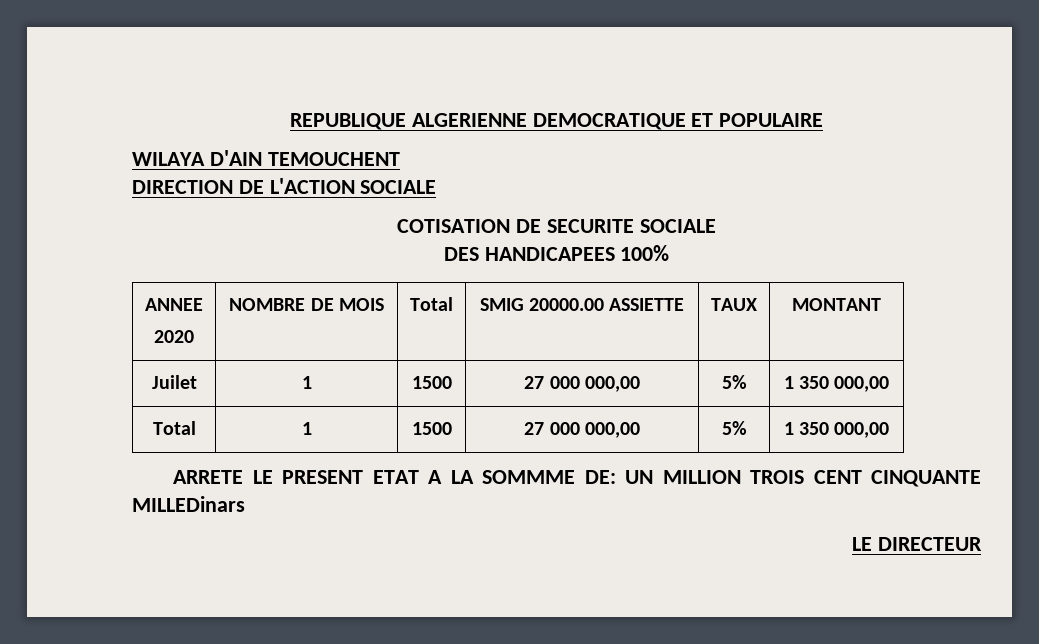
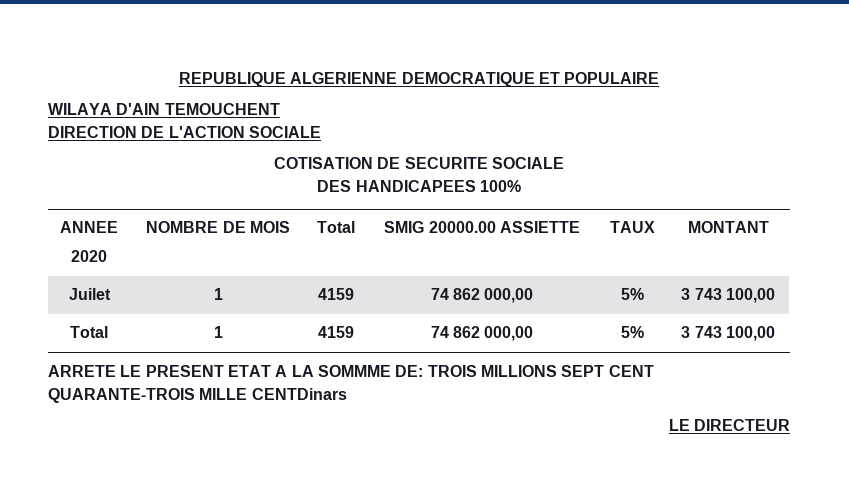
[411,376,452,389] [524,376,640,392] [721,375,747,389] [783,376,890,392] 1500 | 27 000 000,00 | 5% | 1 350 000,00 -> [318,288,354,300] [430,288,534,303] [621,288,644,300] [681,288,775,303] 4159 | 74 862 000,00 | 5% | 3 743 100,00
[411,422,452,435] [524,422,640,438] [721,421,747,435] [783,422,890,438] 1500 | 27 000 000,00 | 5% | 1 350 000,00 -> [318,326,354,338] [430,326,534,341] [621,326,644,338] [681,326,775,341] 4159 | 74 862 000,00 | 5% | 3 743 100,00
[625,470,981,487] [132,496,245,512] UN MILLION TROIS CENT CINQUANTE MILLEDinars -> [427,365,654,377] [48,388,347,403] TROIS MILLIONS SEPT CENT QUARANTE-TROIS MILLE CENTDinars

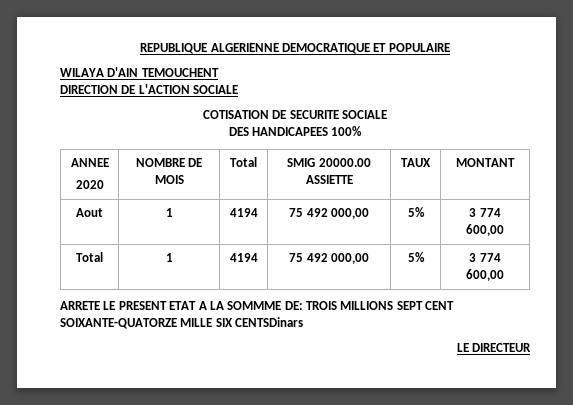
[68,288,111,300] [213,288,223,300] [318,288,354,300] [430,288,534,303] [621,288,644,300] [681,288,775,303] Juilet | 1 | 4159 | 74 862 000,00 | 5% | 3 743 100,00 -> [76,208,103,217] [165,208,173,217] [229,208,258,217] [289,208,369,219] [407,207,425,217] [469,208,501,217] [466,224,505,236] Aout | 1 | 4194 | 75 492 000,00 | 5% | 3 774 600,00
[318,326,354,338] [430,326,534,341] [621,326,644,338] [681,326,775,341] 4159 | 74 862 000,00 | 5% | 3 743 100,00 -> [229,253,258,262] [289,253,369,264] [407,252,425,262] [469,253,501,262] [466,269,505,281] 4194 | 75 492 000,00 | 5% | 3 774 600,00
[48,388,347,403] QUARANTE-TROIS MILLE CENTDinars -> [60,317,304,329] SOIXANTE-QUATORZE MILLE SIX CENTSDinars

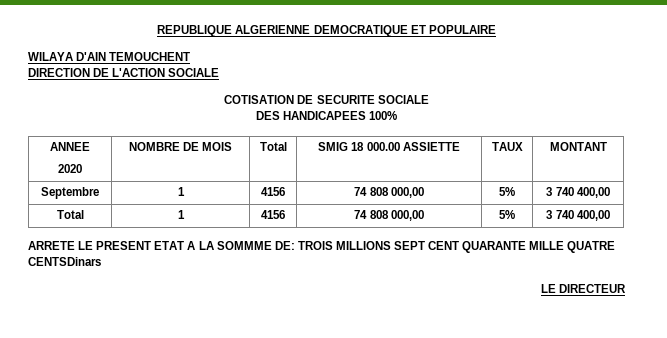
[318,158,371,167] 20000.00 -> [351,142,400,151] 18 000.00
[76,208,103,217] [165,208,173,217] [229,208,258,217] [289,208,369,219] [407,207,425,217] [469,208,501,217] [466,224,505,236] Aout | 1 | 4194 | 75 492 000,00 | 5% | 3 774 600,00 -> [41,187,99,199] [177,187,185,196] [261,187,285,196] [354,187,424,198] [499,187,515,196] [546,187,610,198] Septembre | 1 | 4156 | 74 808 000,00 | 5% | 3 740 400,00
[229,253,258,262] [289,253,369,264] [407,252,425,262] [469,253,501,262] [466,269,505,281] 4194 | 75 492 000,00 | 5% | 3 774 600,00 -> [261,210,285,219] [354,210,424,221] [499,210,515,219] [546,210,610,221] 4156 | 74 808 000,00 | 5% | 3 740 400,00
[60,318,233,329] SOIXANTE-QUATORZE MILLE SIX -> [462,241,616,253] QUARANTE MILLE QUATRE

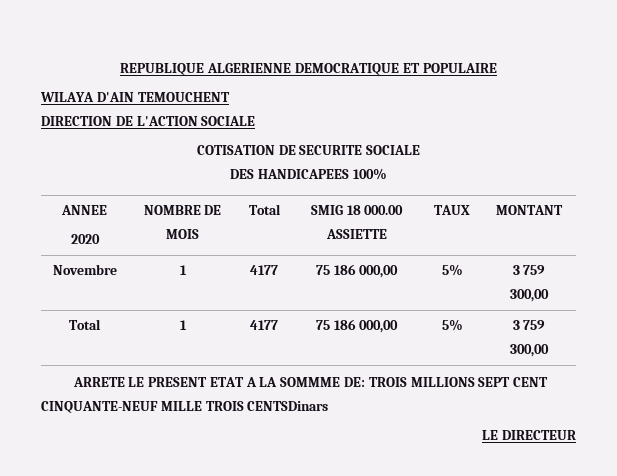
[41,187,99,199] [177,187,185,196] [261,187,285,196] [354,187,424,198] [499,187,515,196] [546,187,610,198] Septembre | 1 | 4156 | 74 808 000,00 | 5% | 3 740 400,00 -> [52,264,117,275] [179,265,187,275] [250,265,278,275] [315,264,399,278] [441,264,463,276] [512,265,546,275] [509,289,549,302] Novembre | 1 | 4177 | 75 186 000,00 | 5% | 3 759 300,00
[261,210,285,219] [354,210,424,221] [499,210,515,219] [546,210,610,221] 4156 | 74 808 000,00 | 5% | 3 740 400,00 -> [250,320,278,330] [315,319,399,333] [441,319,463,331] [512,320,546,330] [509,344,549,357] 4177 | 75 186 000,00 | 5% | 3 759 300,00
[462,241,616,253] QUARANTE MILLE QUATRE -> [41,401,244,413] CINQUANTE-NEUF MILLE TROIS

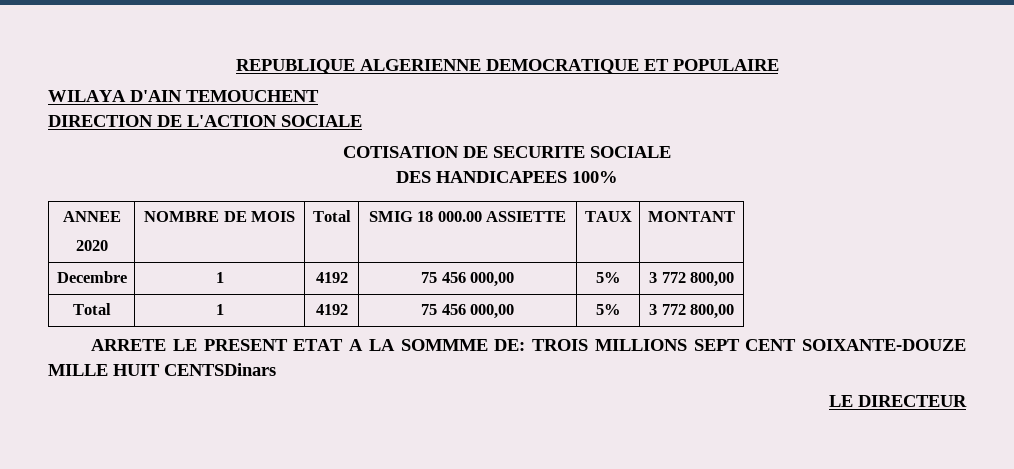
[52,264,117,275] [179,265,187,275] [250,265,278,275] [315,264,399,278] [441,264,463,276] [512,265,546,275] [509,289,549,302] Novembre | 1 | 4177 | 75 186 000,00 | 5% | 3 759 300,00 -> [56,271,127,283] [215,272,224,283] [315,272,348,283] [421,272,514,287] [595,272,621,283] [649,272,734,287] Decembre | 1 | 4192 | 75 456 000,00 | 5% | 3 772 800,00
[250,320,278,330] [315,319,399,333] [441,319,463,331] [512,320,546,330] [509,344,549,357] 4177 | 75 186 000,00 | 5% | 3 759 300,00 -> [315,304,348,315] [421,304,514,319] [595,304,621,315] [649,304,734,319] 4192 | 75 456 000,00 | 5% | 3 772 800,00
[41,401,244,413] CINQUANTE-NEUF MILLE TROIS -> [802,339,967,351] [48,364,160,376] SOIXANTE-DOUZE MILLE HUIT

